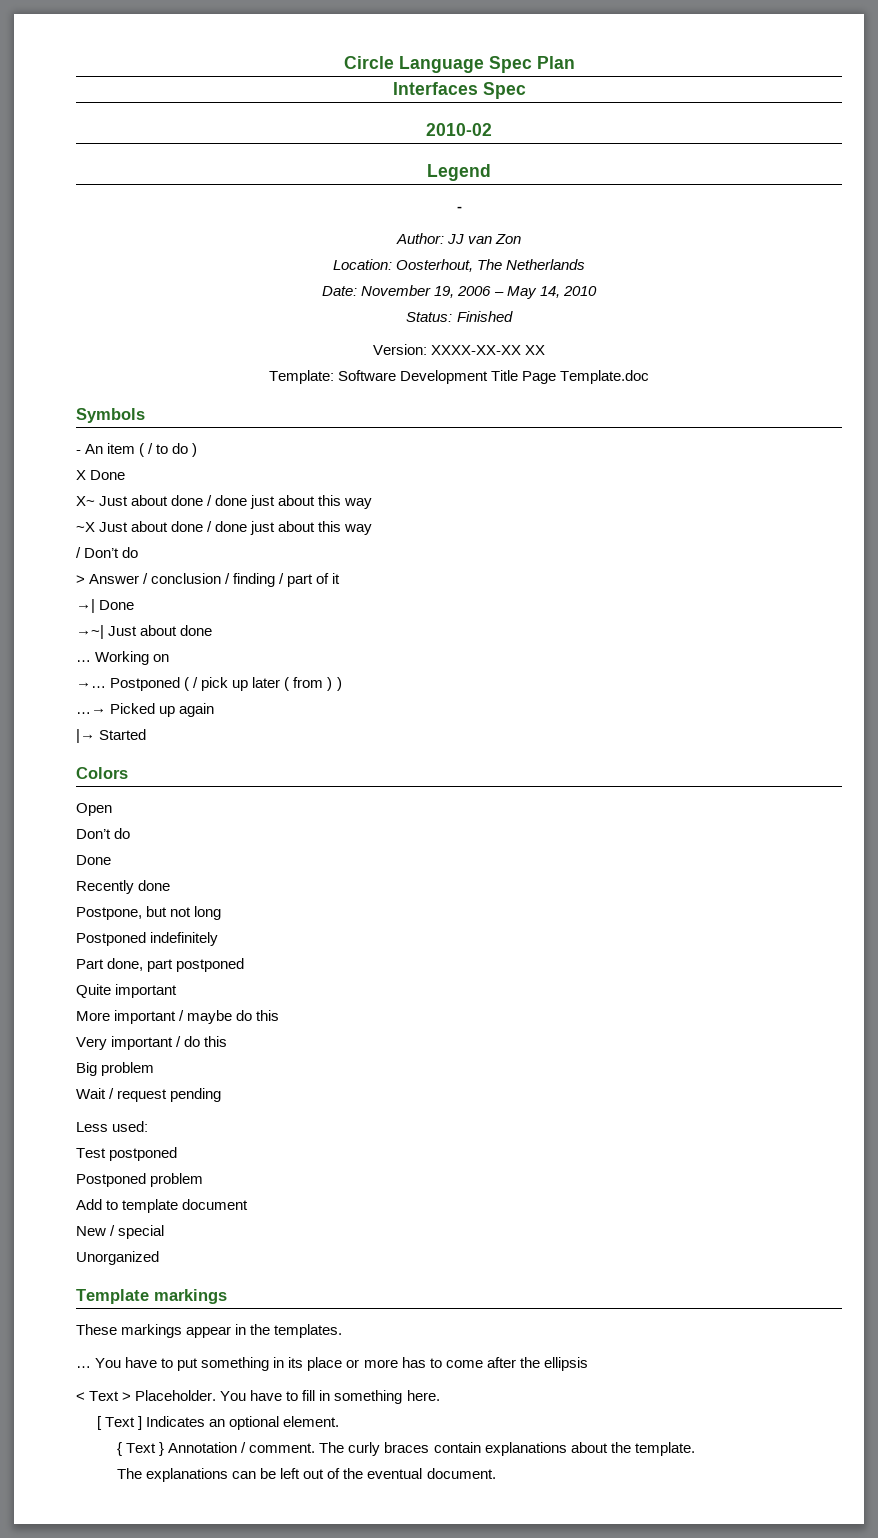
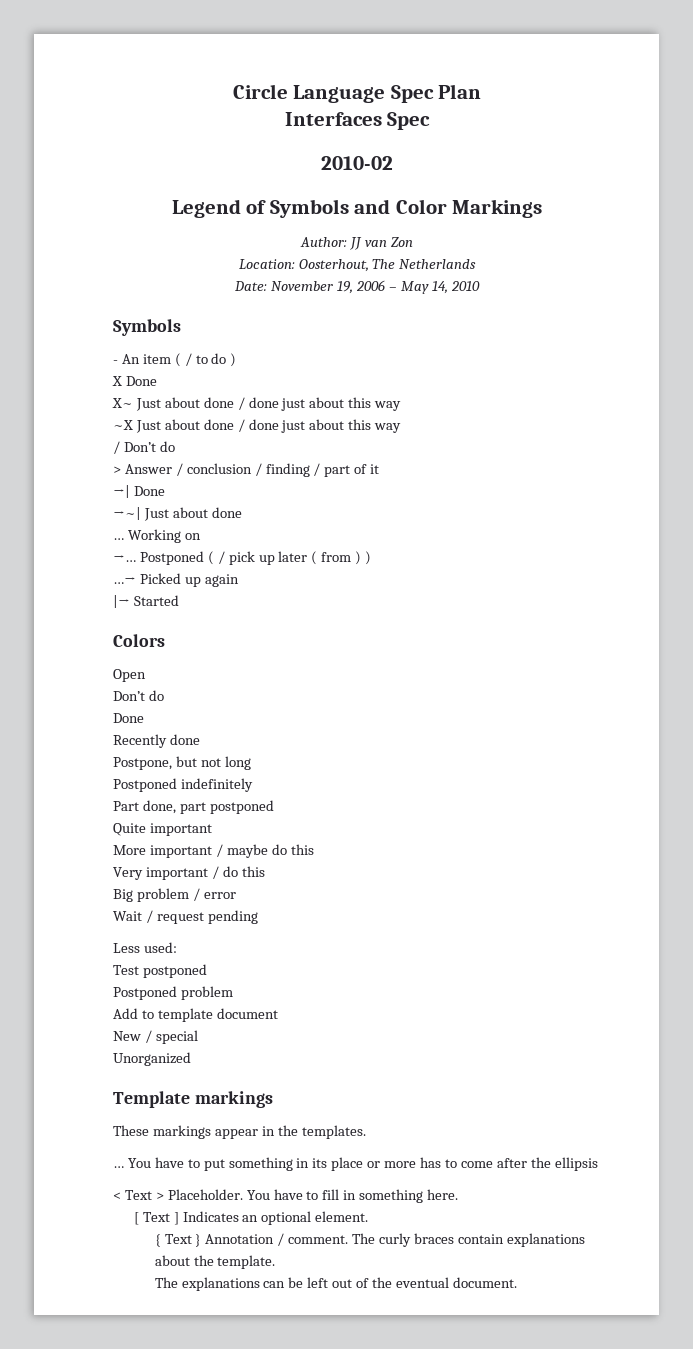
[456,206,462,211] // - -> [246,199,543,218] of Symbols and Color Markings
[406,311,513,322] [372,344,546,355] [268,370,650,384] // Status: Finished // Version: XXXX-XX-XX XX // Template: Software Development Title Page Template.doc -> (480, 286) none
(155, 1069) none -> [192,888,236,901] / error

